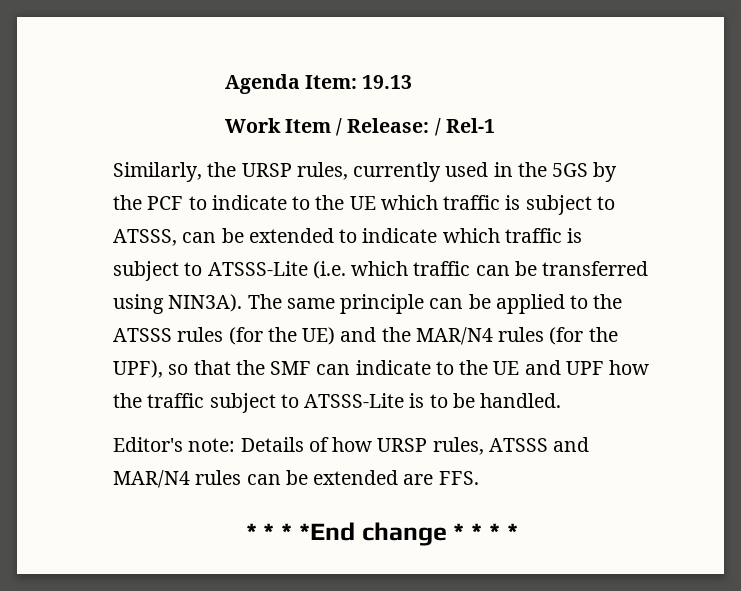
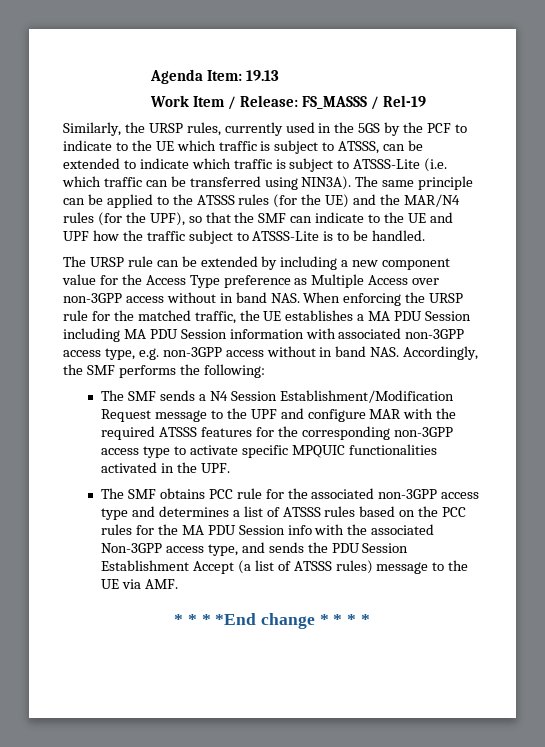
[434,118,495,136] / Rel-1 -> [302,95,426,110] FS_MASSS / Rel-19
[113,437,590,455] [113,470,479,488] Editor's note: Details of how URSP rules, ATSSS and MAR/N4 rules can be extended are FFS. -> [63,256,451,270] [62,274,440,288] [63,292,464,306] [63,310,472,324] [63,328,465,342] [63,346,479,360] [63,364,265,378] [101,390,454,403] [101,408,457,422] [101,426,453,440] [101,444,437,458] [101,462,230,473] [101,488,480,499] [101,506,467,520] [101,524,435,535] [101,542,409,556] [101,560,469,574] [101,579,178,589] The URSP rule can be extended by including a new component value for the Access Type preference as Multiple Access over non-3GPP access without in band NAS. When enforcing the URSP rule for the matched traffic, the UE establishes a MA PDU Session including MA PDU Session information with associated non-3GPP access type, e.g. non-3GPP access without in band NAS. Accordingly, the SMF performs the following: // The SMF sends a N4 Session Establishment/Modification Request message to the UPF and configure MAR with the required ATSSS features for the corresponding non-3GPP access type to activate specific MPQUIC functionalities activated in the UPF. // The SMF obtains PCC rule for the associated non-3GPP access type and determines a list of ATSSS rules based on the PCC rules for the MA PDU Session info with the associated Non-3GPP access type, and sends the PDU Session Establishment Accept (a list of ATSSS rules) message to the UE via AMF.

